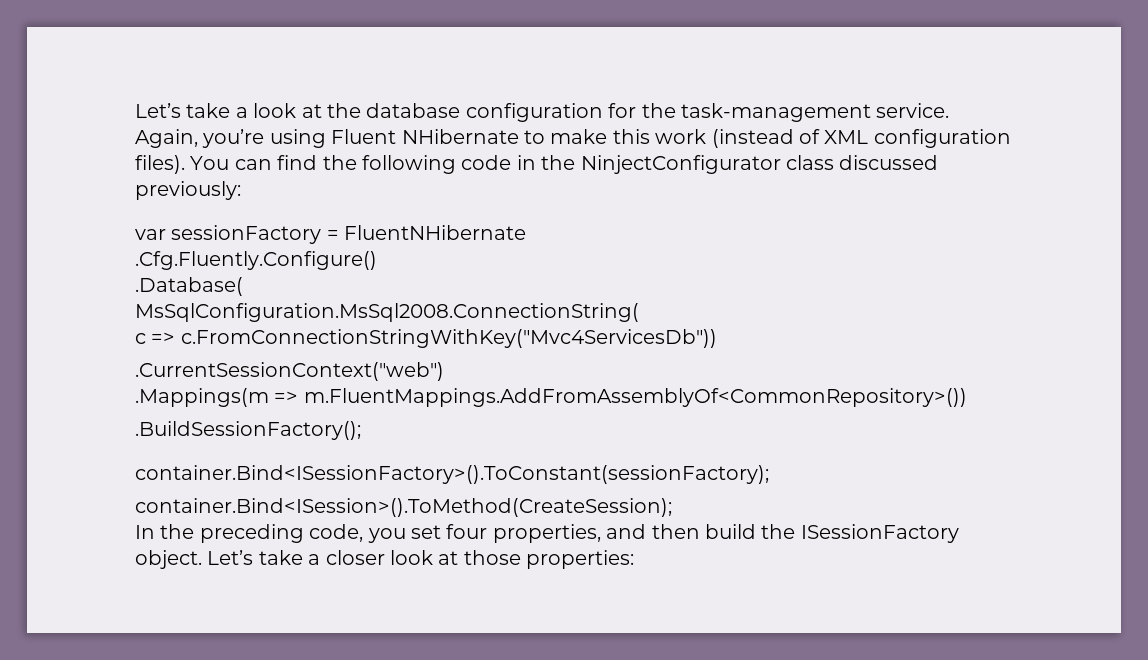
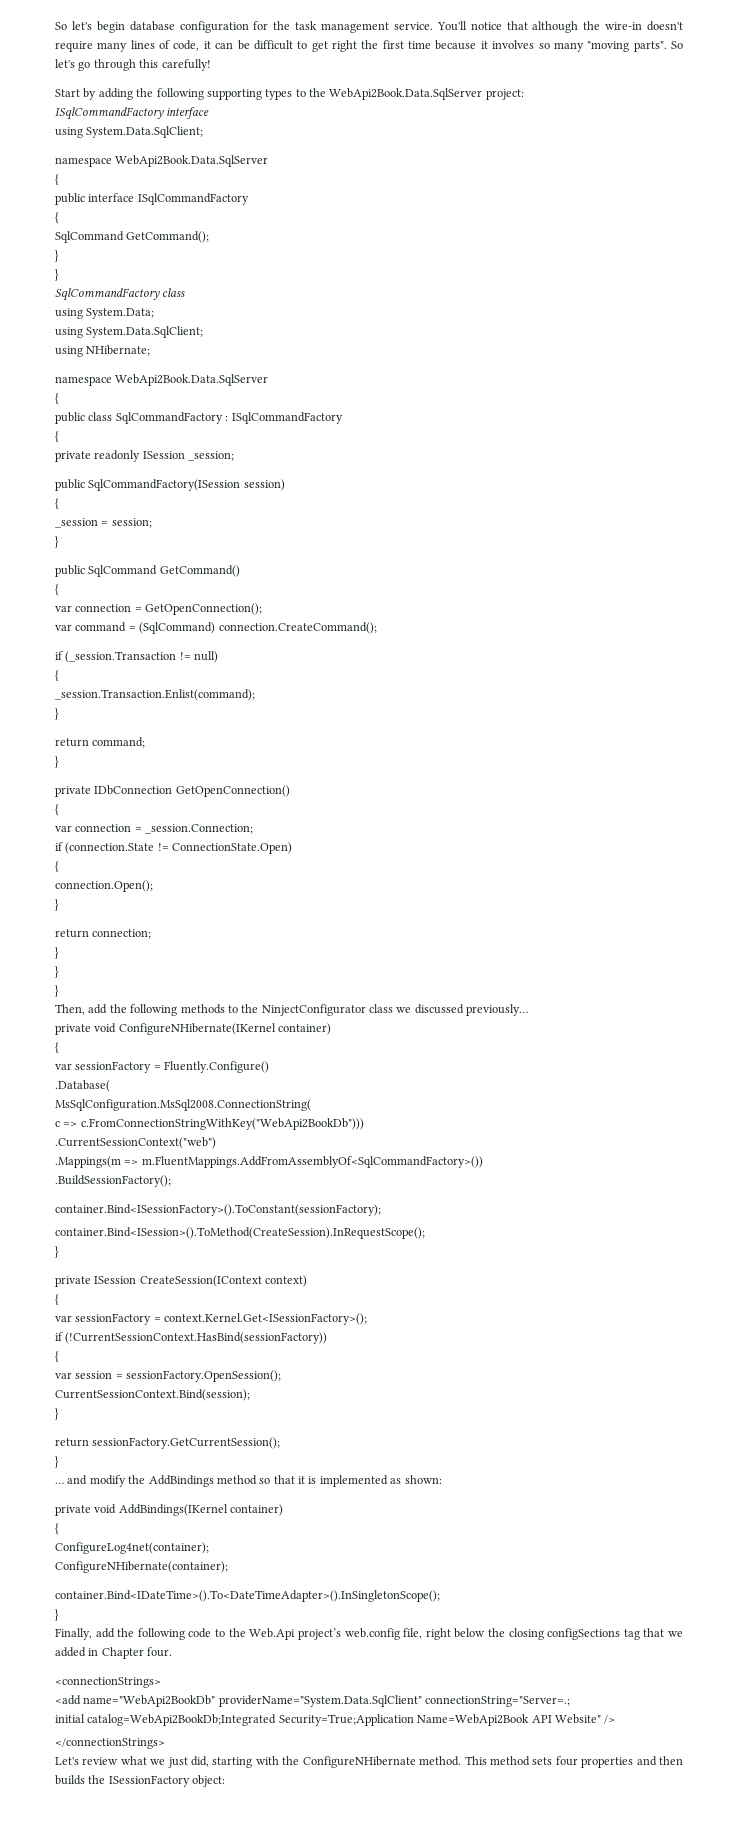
[135,103,950,122] [135,129,1011,148] [135,155,939,174] [135,181,241,200] [135,225,527,244] [135,251,377,270] Let’s take a look at the database configuration for the task-management service. Again, you’re using Fluent NHibernate to make this work (instead of XML configuration files). You can find the following code in the NinjectConfigurator class discussed previously: // var sessionFactory = FluentNHibernate // .Cfg.Fluently.Configure() -> [55,21,683,33] [55,40,684,52] [55,59,211,71] [55,88,524,100] [55,107,210,120] [55,126,204,138] [55,155,269,167] [55,174,59,186] [55,193,249,205] [55,212,59,224] [55,231,210,243] [55,250,59,262] [55,269,59,281] [55,288,186,301] [55,308,155,319] [55,326,204,338] [55,345,151,357] [55,374,269,386] [55,393,59,405] [55,412,343,424] [55,431,59,443] [55,450,235,462] [55,479,285,491] [55,498,59,510] [55,518,152,528] [55,536,59,548] [55,565,240,577] [55,584,59,596] [55,603,263,615] [55,622,377,634] [55,651,219,663] [55,670,59,682] [55,689,255,701] [55,708,59,720] [55,737,146,748] [55,756,59,768] [55,785,290,797] [55,804,59,816] [55,824,254,834] [55,842,293,854] [55,861,59,873] [55,880,153,892] [55,899,59,911] [55,929,152,939] [55,947,59,959] [55,966,59,978] [55,985,59,997] [55,1004,529,1016] [55,1023,332,1035] [55,1042,59,1054] [55,1061,270,1073] So let's begin database configuration for the task management service. You'll notice that although the wire-in doesn't require many lines of code, it can be difficult to get right the first time because it involves so many "moving parts". So let's go through this carefully! // Start by adding the following supporting types to the WebApi2Book.Data.SqlServer project: // ISqlCommandFactory interface // using System.Data.SqlClient; // namespace WebApi2Book.Data.SqlServer // { // public interface ISqlCommandFactory // { // SqlCommand GetCommand(); // } // } // SqlCommandFactory class // using System.Data; // using System.Data.SqlClient; // using NHibernate; // namespace WebApi2Book.Data.SqlServer // { // public class SqlCommandFactory : ISqlCommandFactory // { // private readonly ISession _session; // public SqlCommandFactory(ISession session) // { // _session = session; // } // public SqlCommand GetCommand() // { // var connection = GetOpenConnection(); // var command = (SqlCommand) connection.CreateCommand(); // if (_session.Transaction != null) // { // _session.Transaction.Enlist(command); // } // return command; // } // private IDbConnection GetOpenConnection() // { // var connection = _session.Connection; // if (connection.State != ConnectionState.Open) // { // connection.Open(); // } // return connection; // } // } // } // Then, add the following methods to the NinjectConfigurator class we discussed previously… // private void ConfigureNHibernate(IKernel container) // { // var sessionFactory = Fluently.Configure()
[180,329,717,348] c.FromConnectionStringWithKey("Mvc4ServicesDb")) -> [80,1118,364,1130] c.FromConnectionStringWithKey("WebApi2BookDb")))
[303,388,967,407] m.FluentMappings.AddFromAssemblyOf<CommonRepository>()) -> [141,1156,483,1168] m.FluentMappings.AddFromAssemblyOf<SqlCommandFactory>())
[135,498,672,517] [135,524,601,543] container.Bind<ISession>().ToMethod(CreateSession); // In the preceding code, you set four properties, -> [55,1227,425,1239] [55,1246,59,1258] [55,1275,308,1287] [55,1294,59,1306] [55,1313,368,1325] [55,1332,328,1344] [55,1351,59,1363] [55,1370,282,1382] [55,1389,250,1401] [55,1408,59,1420] [55,1437,281,1449] [55,1456,59,1468] [55,1475,442,1487] [55,1504,284,1516] [55,1523,59,1535] [55,1542,209,1554] [55,1561,228,1573] [55,1590,440,1602] [55,1609,59,1621] [55,1628,683,1640] [55,1647,173,1659] [55,1677,161,1688] [55,1695,571,1707] [55,1714,616,1726] [55,1738,165,1749] [55,1756,634,1768] container.Bind<ISession>().ToMethod(CreateSession).InRequestScope(); // } // private ISession CreateSession(IContext context) // { // var sessionFactory = context.Kernel.Get<ISessionFactory>(); // if (!CurrentSessionContext.HasBind(sessionFactory)) // { // var session = sessionFactory.OpenSession(); // CurrentSessionContext.Bind(session); // } // return sessionFactory.GetCurrentSession(); // } // … and modify the AddBindings method so that it is implemented as shown: // private void AddBindings(IKernel container) // { // ConfigureLog4net(container); // ConfigureNHibernate(container); // container.Bind<IDateTime>().To<DateTimeAdapter>().InSingletonScope(); // } // Finally, add the following code to the Web.Api project’s web.config file, right below the closing configSections tag that we added in Chapter four. // <connectionStrings> // <add name="WebApi2BookDb" providerName="System.Data.SqlClient" connectionString="Server=.; // initial catalog=WebApi2BookDb;Integrated Security=True;Application Name=WebApi2Book API Website" /> // </connectionStrings> // Let's review what we just did, starting with the ConfigureNHibernate method. This method sets four properties
[704,524,756,539] build -> [55,1775,85,1785] builds
[135,550,635,569] object. Let’s take a closer look at those properties: -> [192,1775,226,1787] object:

